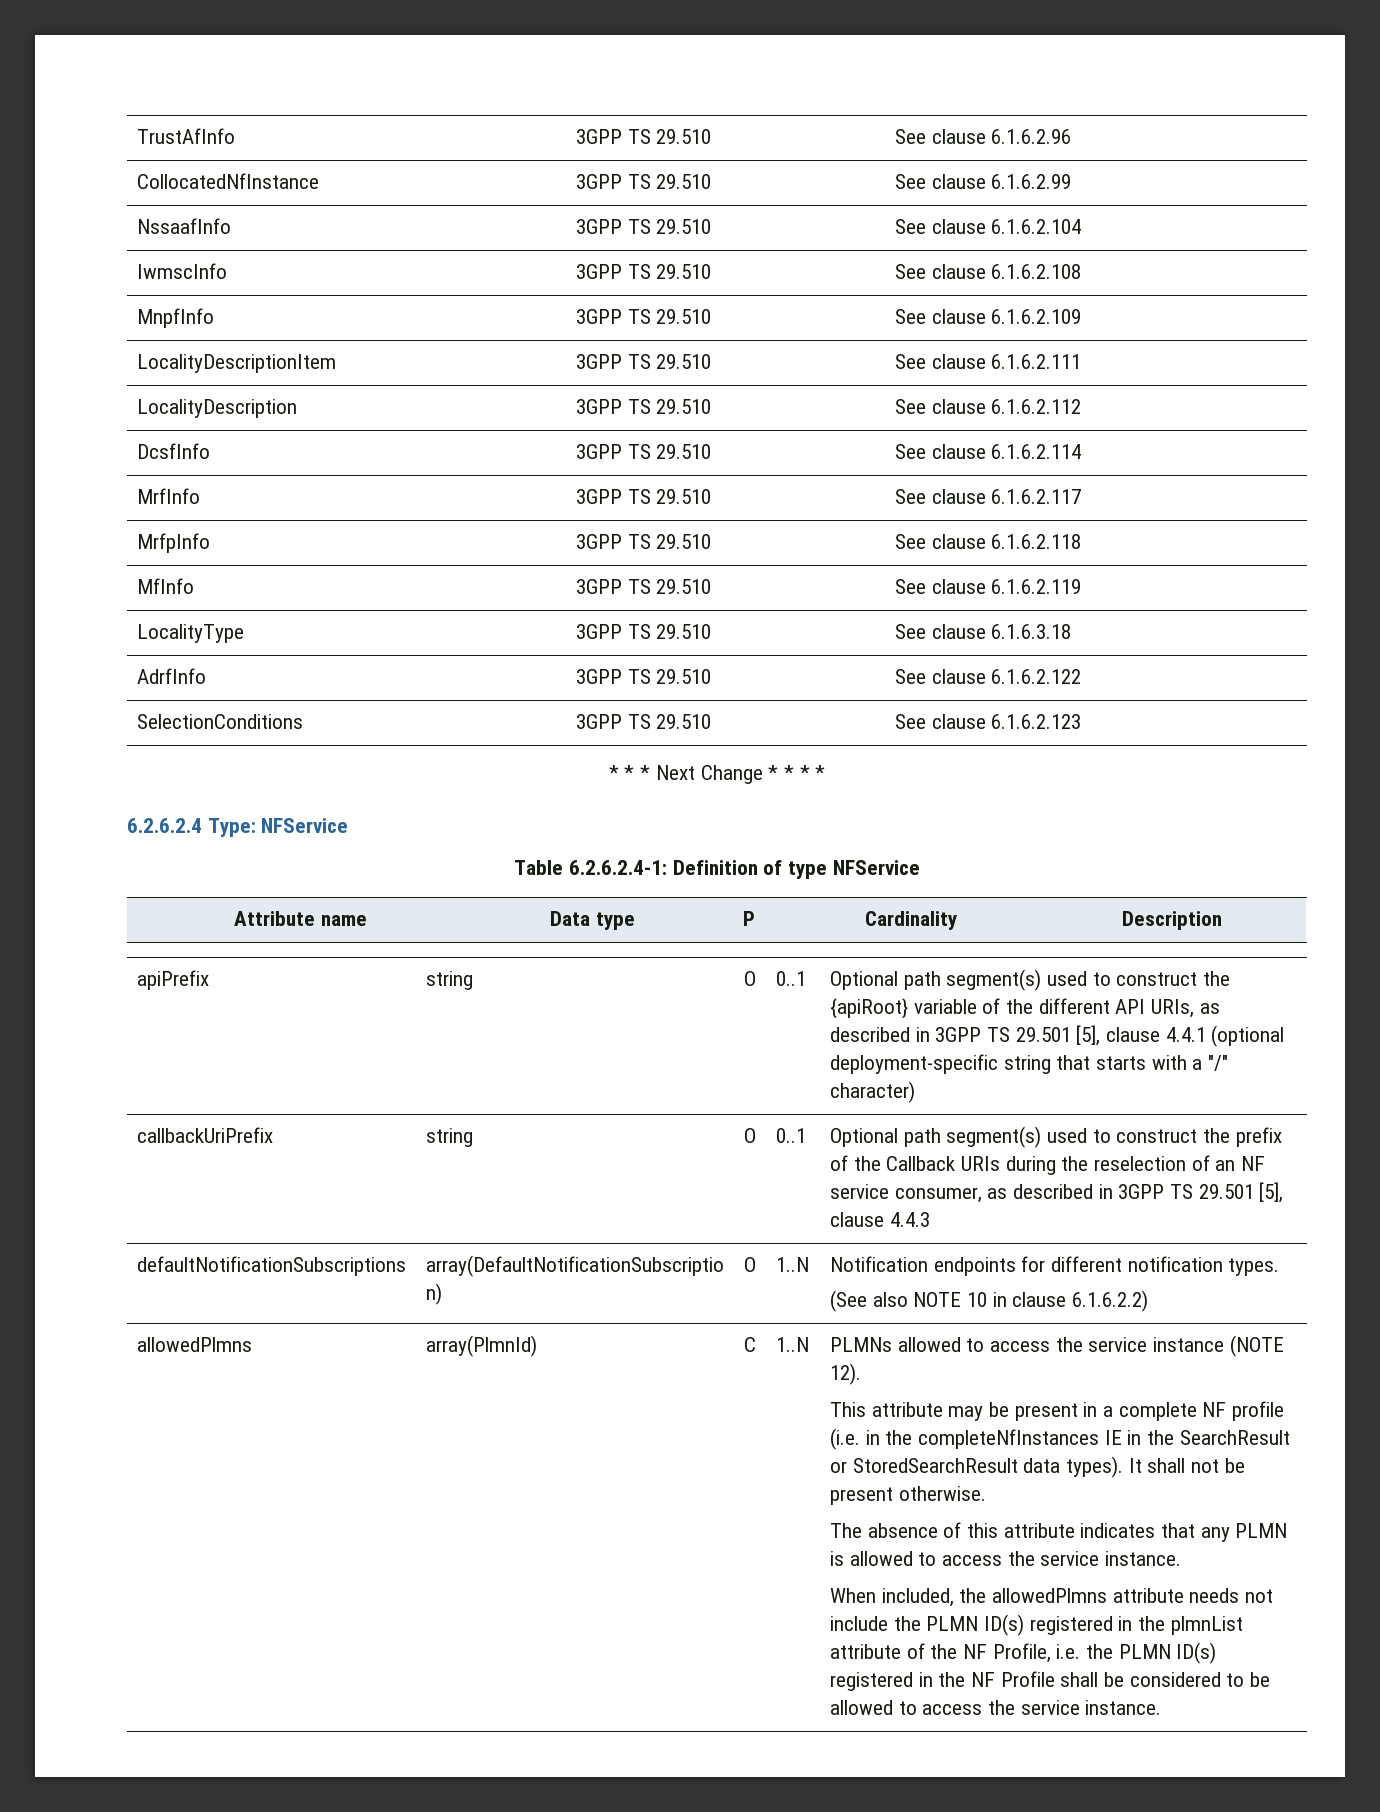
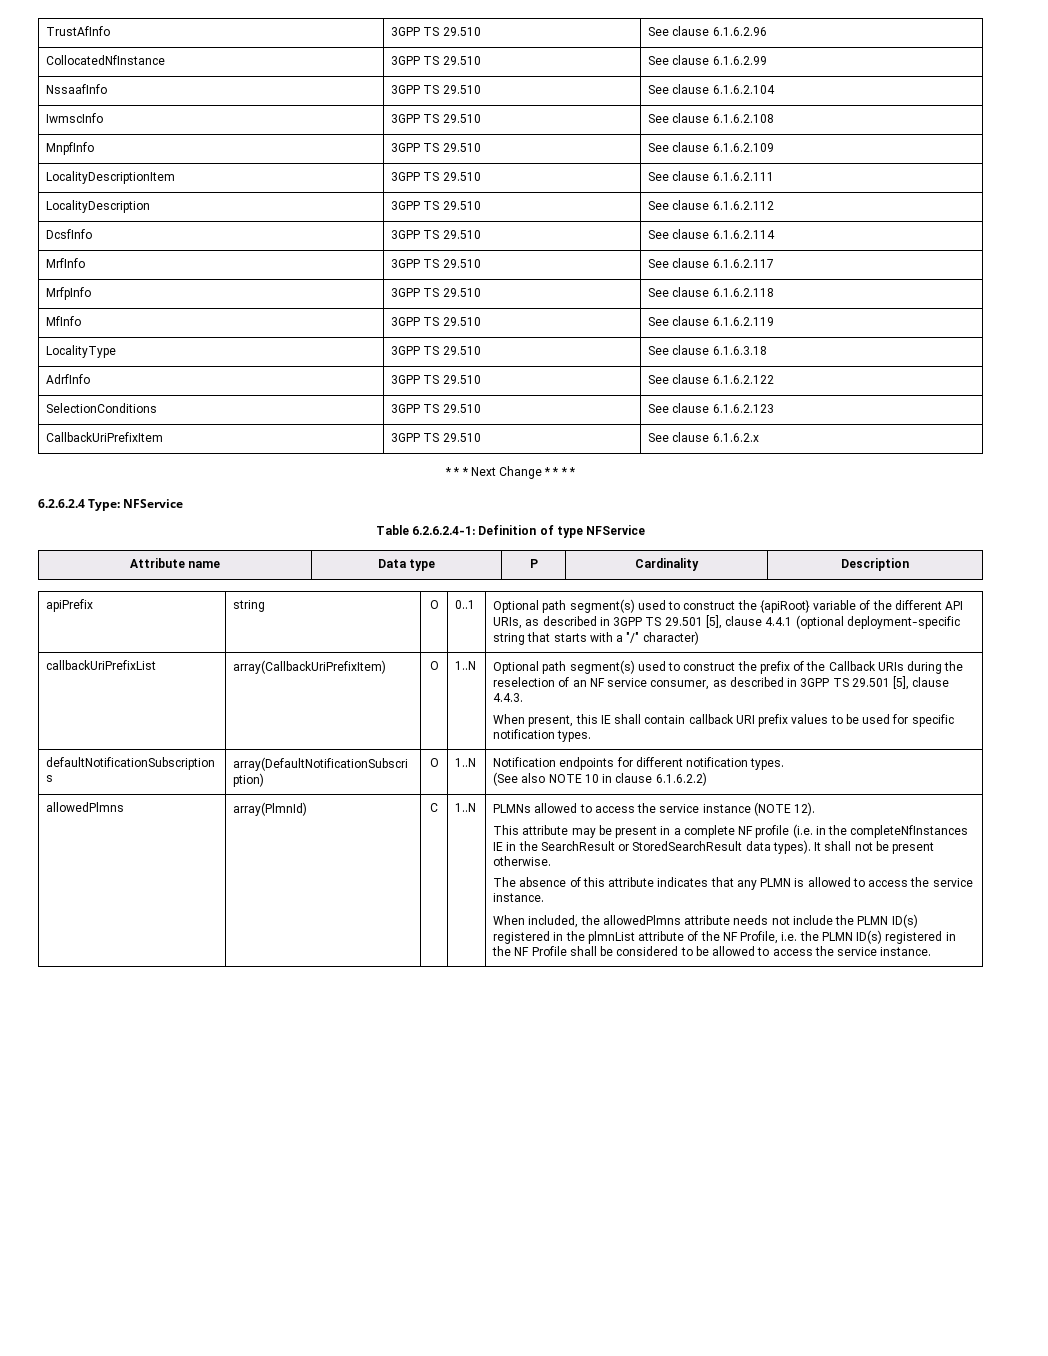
(1082, 721) none -> [46,432,164,442] [391,433,481,442] [648,432,759,442] // CallbackUriPrefixItem | 3GPP TS 29.510 | See clause 6.1.6.2.x
[136,1127,273,1143] [425,1128,473,1147] [744,1128,756,1143] [775,1128,806,1143] callbackUriPrefix | string | O | 0..1 -> [46,660,157,670] [233,660,387,674] [429,661,439,670] [455,661,477,670] callbackUriPrefixList | array(CallbackUriPrefixItem) | O | 1..N
[889,1212,930,1227] 4.4.3 -> [493,693,524,702] [493,714,954,727] [493,729,592,742] 4.4.3. // When present, this IE shall contain callback URI prefix values to be used for specific notification types.

